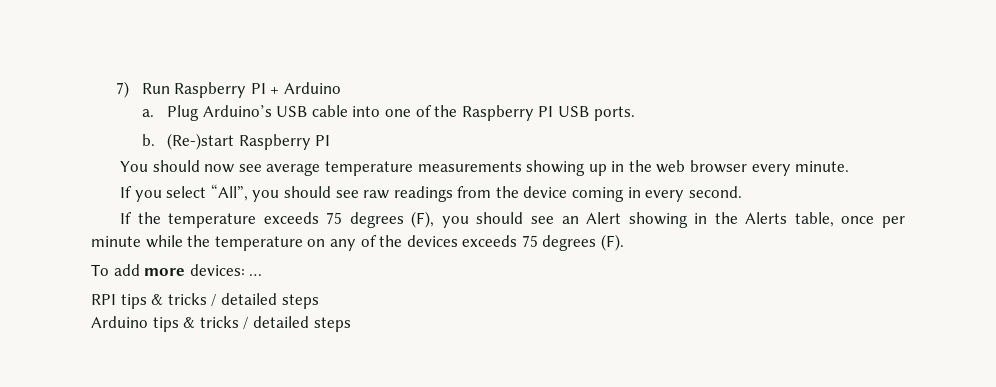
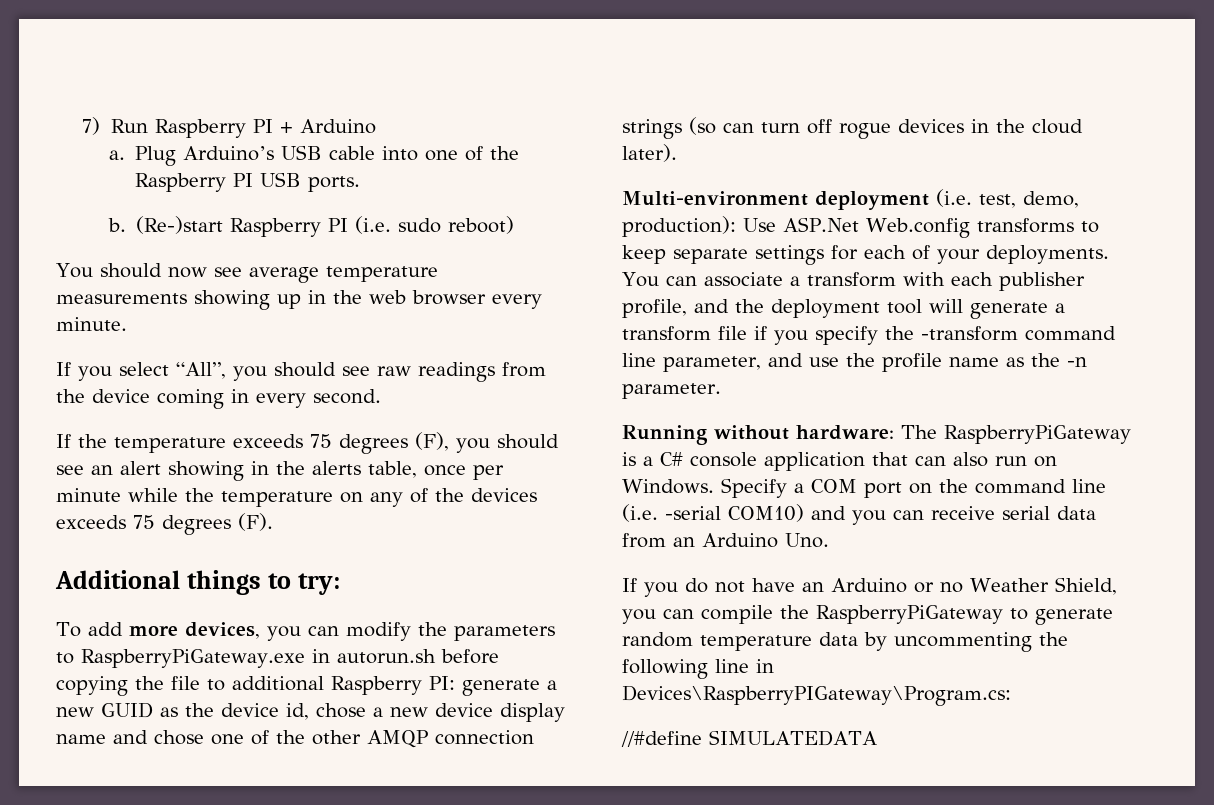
(331, 140) none -> [355,216,515,234] (i.e. sudo reboot)
[586,212,622,224] Alert -> [120,461,161,475] alert
[745,212,788,224] Alerts -> [312,461,361,475] alerts
(625, 242) none -> [55,570,341,595] // Additional things to try:
[189,264,263,276] [91,293,319,309] [91,316,351,332] devices: … // RPI tips & tricks / detailed steps // Arduino tips & tricks / detailed steps -> [184,622,555,641] [56,649,499,668] [56,676,557,696] [56,702,565,722] [56,730,534,748] [622,117,1083,139] [622,144,677,162] [622,189,1079,210] [622,216,1099,238] [622,245,1109,265] [622,272,1085,291] [622,299,1065,319] [622,326,1116,345] [622,353,1087,372] [622,383,721,399] [622,425,1131,445] [622,452,1057,471] [622,478,1106,498] [622,504,1096,525] [622,533,829,548] [622,577,1117,597] [622,605,1113,625] [622,632,1068,652] [622,659,774,679] [622,685,1011,706] [621,730,877,747] devices, you can modify the parameters to RaspberryPiGateway.exe in autorun.sh before copying the file to additional Raspberry PI: generate a new GUID as the device id, chose a new device display name and chose one of the other AMQP connection strings (so can turn off rogue devices in the cloud later). // Multi-environment deployment (i.e. test, demo, production): Use ASP.Net Web.config transforms to keep separate settings for each of your deployments. You can associate a transform with each publisher profile, and the deployment tool will generate a transform file if you specify the -transform command line parameter, and use the profile name as the -n parameter. // Running without hardware: The RaspberryPiGateway is a C# console application that can also run on Windows. Specify a COM port on the command line (i.e. -serial COM10) and you can receive serial data from an Arduino Uno. // If you do not have an Arduino or no Weather Shield, you can compile the RaspberryPiGateway to generate random temperature data by uncommenting the following line in Devices\RaspberryPIGateway\Program.cs: // //#define SIMULATEDATA

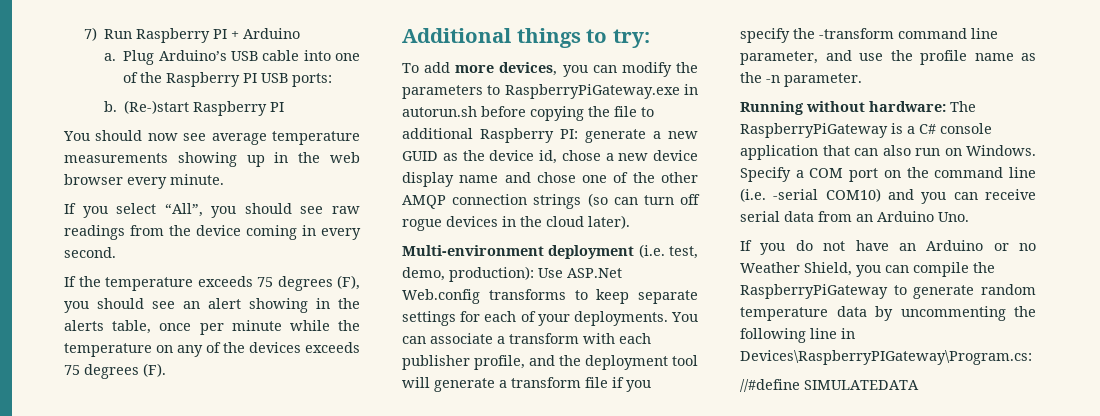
[308,176,361,192] ports. -> [292,73,333,87] ports:
[355,216,515,234] (i.e. sudo reboot) -> (284, 107) none

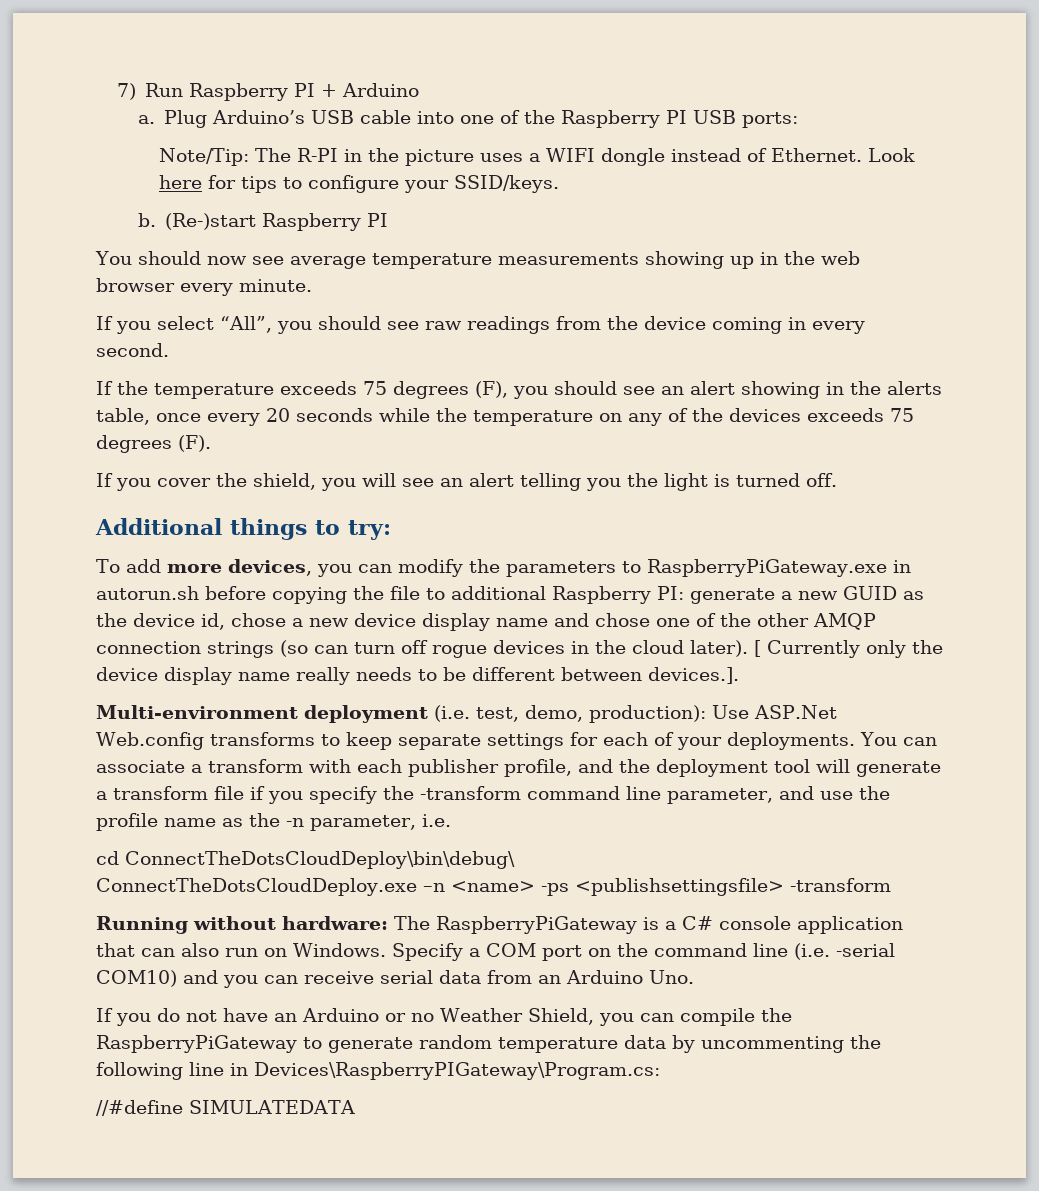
(333, 80) none -> [158,148,915,166] [158,175,559,193] // Note/Tip: The R-PI in the picture uses a WIFI dongle instead of Ethernet. Look here for tips to configure your SSID/keys.
[199,320,282,335] per minute -> [207,408,373,426] every 20 seconds
(166, 370) none -> [96,473,837,491] // If you cover the shield, you will see an alert telling you the light is turned off.
(630, 222) none -> [754,640,943,658] [96,667,739,685] [ Currently only the device display name really needs to be different between devices.].
[784,73,862,87] parameter. -> [310,814,451,831] [96,851,515,869] [96,878,891,896] parameter, i.e. // cd ConnectTheDotsCloudDeploy\bin\debug\ // ConnectTheDotsCloudDeploy.exe –n <name> -ps <publishsettingsfile> -transform

